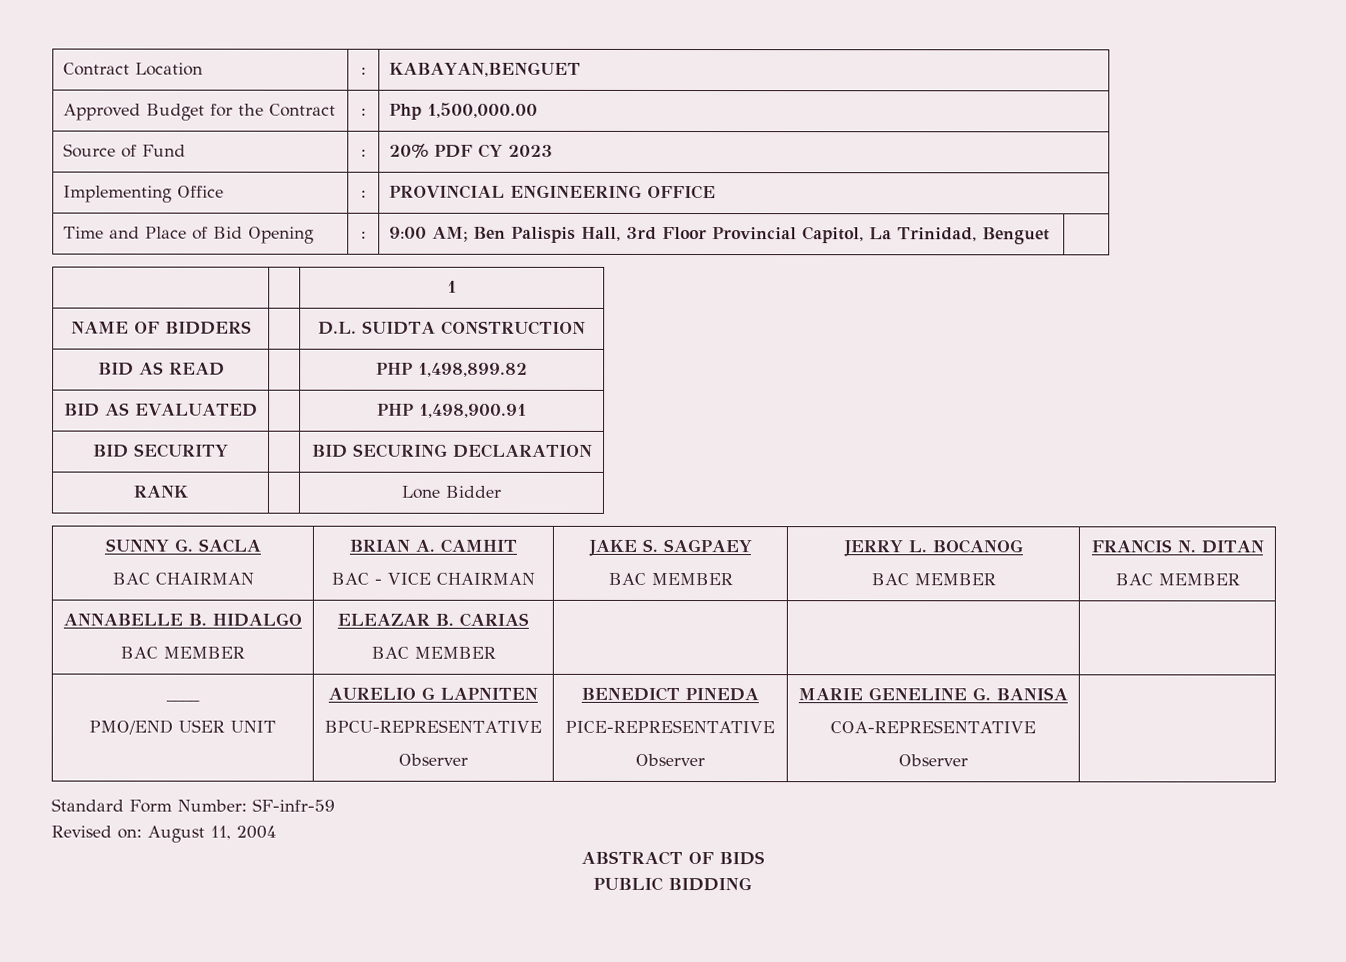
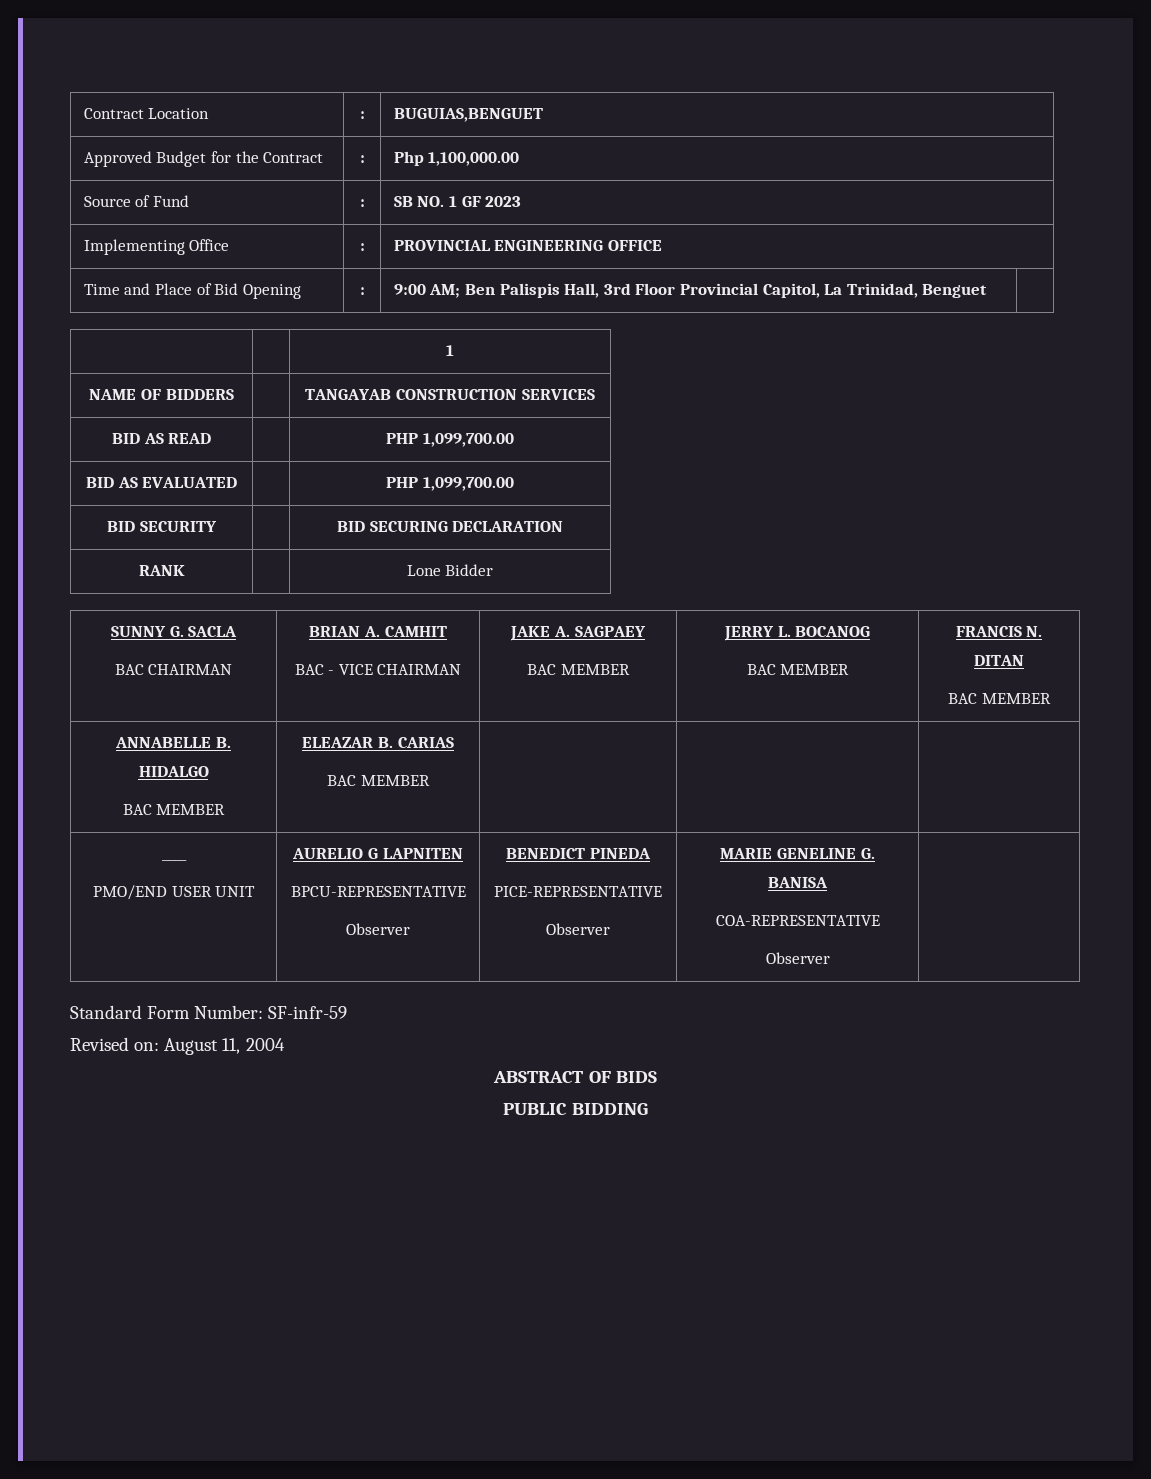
[389,61,582,77] KABAYAN,BENGUET -> [393,108,543,122] BUGUIAS,BENGUET
[427,102,539,118] 1,500,000.00 -> [428,152,520,166] 1,100,000.00
[389,143,504,158] 20% PDF CY -> [393,196,481,207] SB NO. 1 GF
[318,320,437,335] D.L. SUIDTA -> [305,389,392,400] TANGAYAB
(586, 327) none -> [521,389,595,400] SERVICES
[418,362,528,377] 1,498,899.82 -> [422,433,514,447] 1,099,700.00
[419,403,527,418] 1,498,900.91 -> [422,477,514,491] 1,099,700.00
[641,538,658,552] S. -> [554,626,570,637] A.

